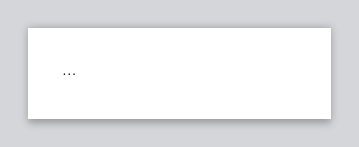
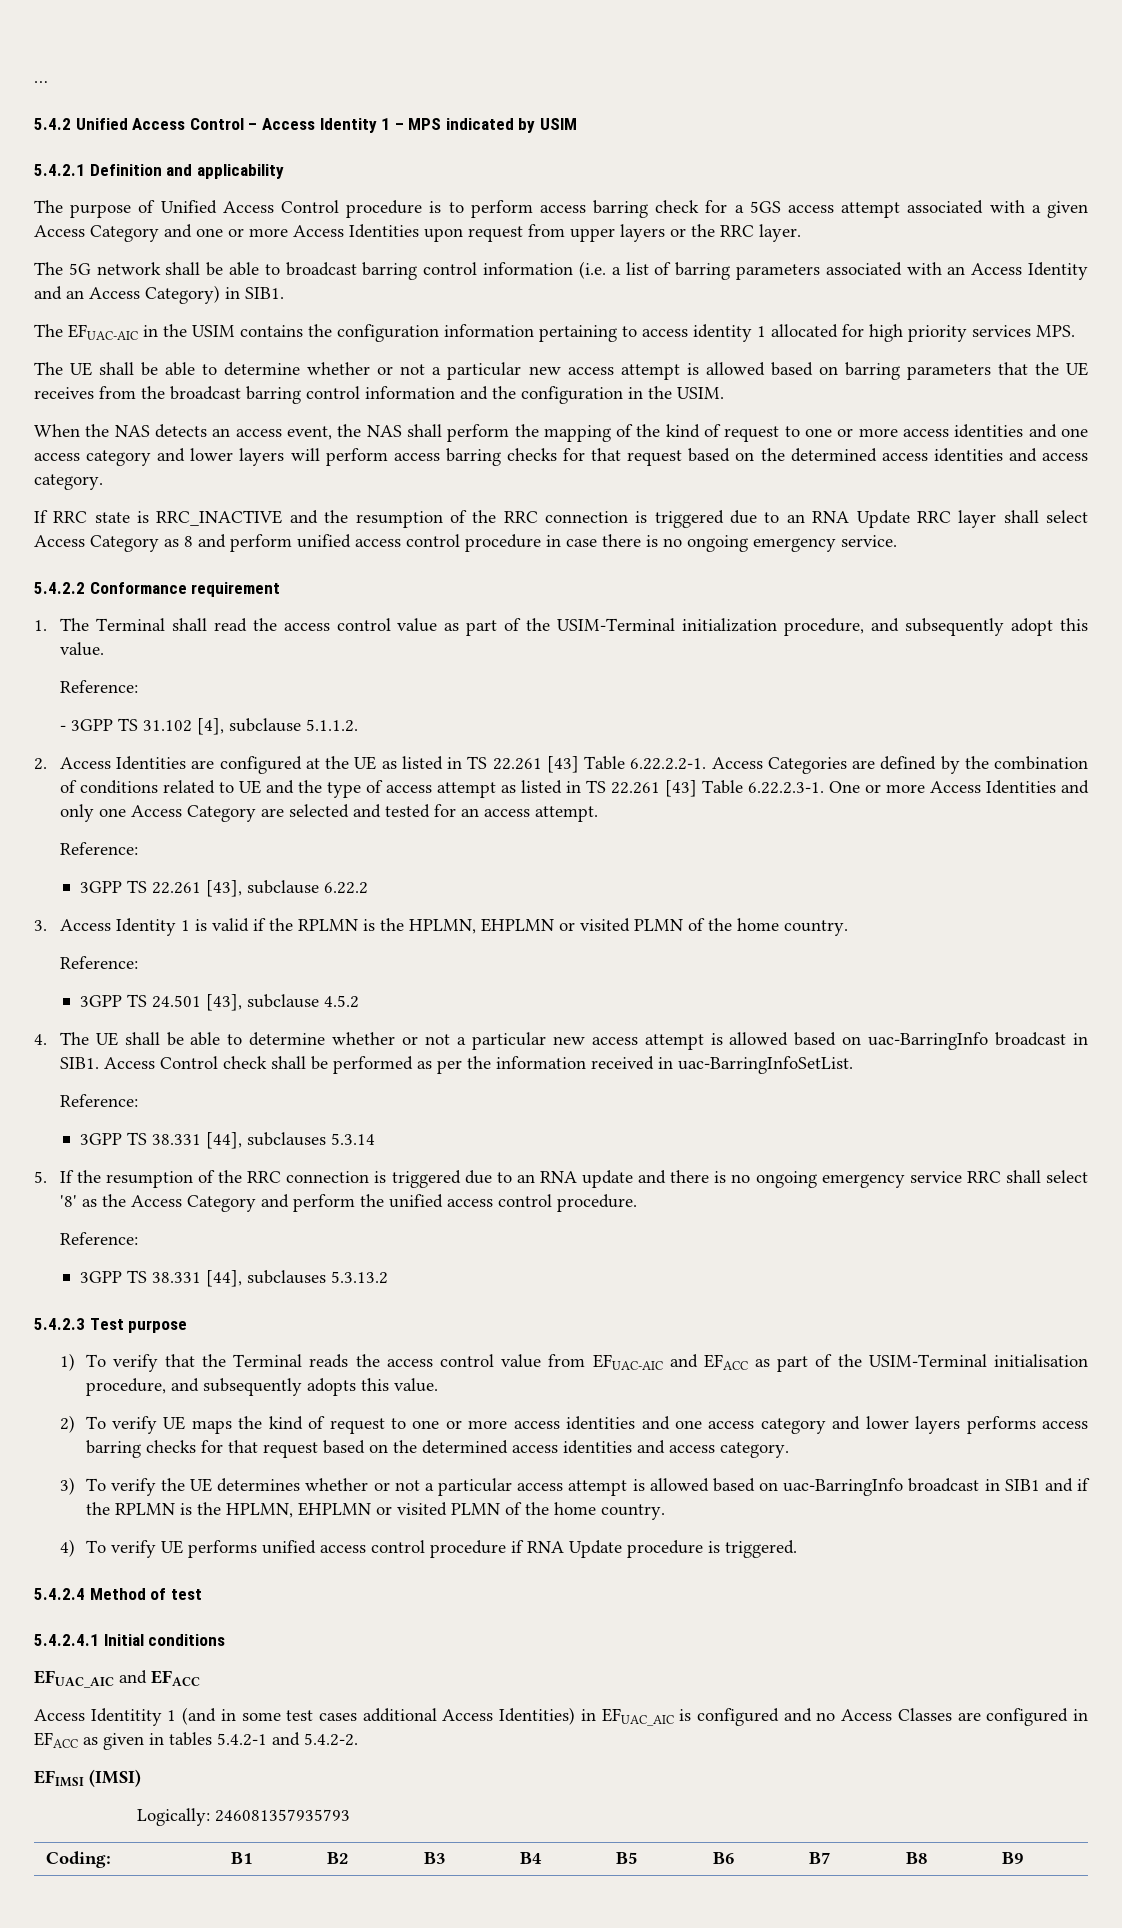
(77, 76) none -> [34,118,578,133] [34,164,284,179] [34,200,1088,218] [34,224,801,242] [34,261,1089,280] [34,285,284,304] [34,324,1075,342] [34,362,1089,380] [34,386,724,404] [34,424,1089,442] [34,448,1089,466] [34,474,103,490] [34,510,1088,528] [34,534,897,552] [34,582,281,597] [34,618,1088,636] [59,642,104,656] [59,680,138,693] [59,718,358,735] [34,756,1088,774] [59,780,1089,798] [59,804,598,822] [59,842,138,855] [80,880,369,897] [34,918,848,936] [59,956,138,969] [80,994,360,1011] [34,1032,1089,1050] [59,1056,853,1074] [59,1094,138,1107] [80,1132,376,1149] [34,1170,1088,1188] [59,1194,637,1212] [59,1232,138,1245] [80,1270,389,1287] [34,1318,188,1333] [59,1353,1089,1372] [85,1378,438,1396] [59,1415,1089,1434] [85,1440,789,1458] [59,1477,1091,1496] [85,1502,665,1520] [59,1539,797,1558] [34,1588,202,1600] [34,1634,226,1646] [34,1670,200,1688] [34,1707,1088,1726] [34,1732,358,1750] [34,1769,141,1787] [137,1808,351,1826] [45,1851,111,1868] [230,1852,253,1864] [326,1852,349,1864] [423,1852,446,1864] [519,1852,542,1864] [615,1852,638,1864] [712,1852,735,1864] [808,1852,831,1864] [905,1852,928,1864] [1001,1852,1024,1864] // 5.4.2 Unified Access Control – Access Identity 1 – MPS indicated by USIM // 5.4.2.1 Definition and applicability // The purpose of Unified Access Control procedure is to perform access barring check for a 5GS access attempt associated with a given Access Category and one or more Access Identities upon request from upper layers or the RRC layer. // The 5G network shall be able to broadcast barring control information (i.e. a list of barring parameters associated with an Access Identity and an Access Category) in SIB1. // The EFUAC-AIC in the USIM contains the configuration information pertaining to access identity 1 allocated for high priority services MPS. // The UE shall be able to determine whether or not a particular new access attempt is allowed based on barring parameters that the UE receives from the broadcast barring control information and the configuration in the USIM. // When the NAS detects an access event, the NAS shall perform the mapping of the kind of request to one or more access identities and one access category and lower layers will perform access barring checks for that request based on the determined access identities and access category. // If RRC state is RRC_INACTIVE and the resumption of the RRC connection is triggered due to an RNA Update RRC layer shall select Access Category as 8 and perform unified access control procedure in case there is no ongoing emergency service. // 5.4.2.2 Conformance requirement // 1. The Terminal shall read the access control value as part of the USIM-Terminal initialization procedure, and subsequently adopt this value. // Reference: // - 3GPP TS 31.102 [4], subclause 5.1.1.2. // 2. Access Identities are configured at the UE as listed in TS 22.261 [43] Table 6.22.2.2-1. Access Categories are defined by the combination of conditions related to UE and the type of access attempt as listed in TS 22.261 [43] Table 6.22.2.3-1. One or more Access Identities and only one Access Category are selected and tested for an access attempt. // Reference: // 3GPP TS 22.261 [43], subclause 6.22.2 // 3. Access Identity 1 is valid if the RPLMN is the HPLMN, EHPLMN or visited PLMN of the home country. // Reference: // 3GPP TS 24.501 [43], subclause 4.5.2 // 4. The UE shall be able to determine whether or not a particular new access attempt is allowed based on uac-BarringInfo broadcast in SIB1. Access Control check shall be performed as per the information received in uac-BarringInfoSetList. // Reference: // 3GPP TS 38.331 [44], subclauses 5.3.14 // 5. If the resumption of the RRC connection is triggered due to an RNA update and there is no ongoing emergency service RRC shall select '8' as the Access Category and perform the unified access control procedure. // Reference: // 3GPP TS 38.331 [44], subclauses 5.3.13.2 // 5.4.2.3 Test purpose // 1) To verify that the Terminal reads the access control value from EFUAC-AIC and EFACC as part of the USIM-Terminal initialisation procedure, and subsequently adopts this value. // 2) To verify UE maps the kind of request to one or more access identities and one access category and lower layers performs access barring checks for that request based on the determined access identities and access category. // 3) To verify the UE determines whether or not a particular access attempt is allowed based on uac-BarringInfo broadcast in SIB1 and if the RPLMN is the HPLMN, EHPLMN or visited PLMN of the home country. // 4) To verify UE performs unified access control procedure if RNA Update procedure is triggered. // 5.4.2.4 Method of test // 5.4.2.4.1 Initial conditions // EFUAC_AIC and EFACC // Access Identitity 1 (and in some test cases additional Access Identities) in EFUAC_AIC is configured and no Access Classes are configured in EFACC as given in tables 5.4.2-1 and 5.4.2-2. // EFIMSI (IMSI) // Logically: 246081357935793 // Coding: | B1 | B2 | B3 | B4 | B5 | B6 | B7 | B8 | B9

